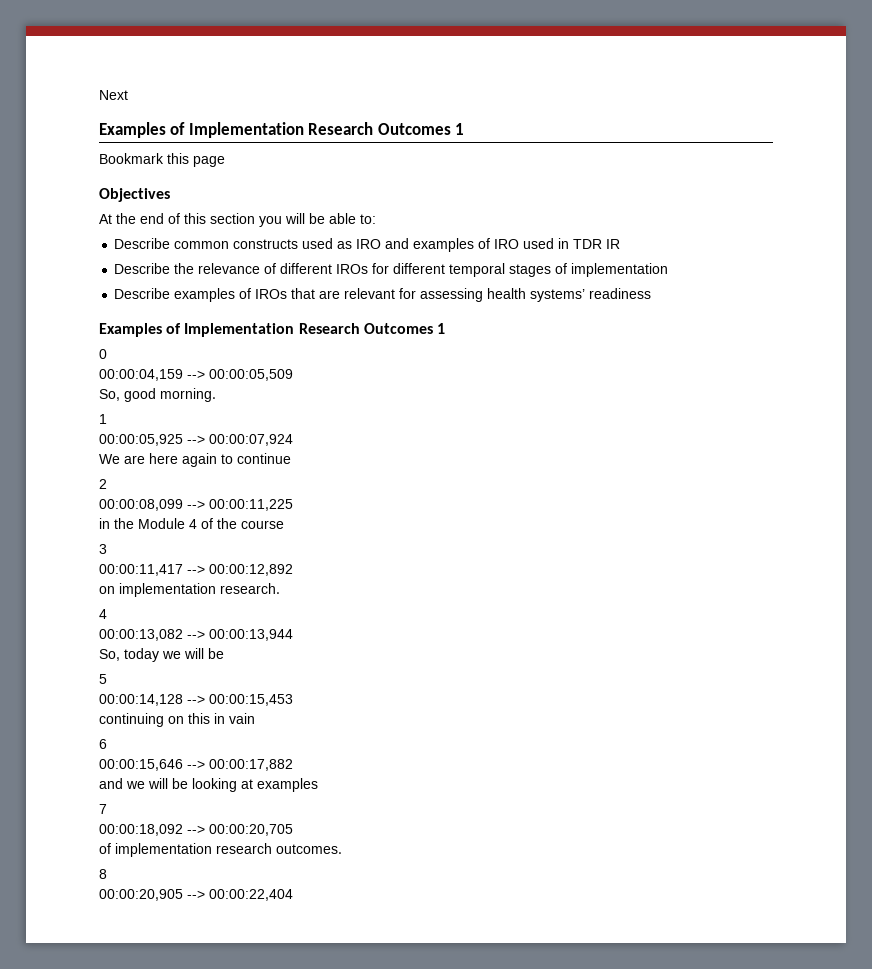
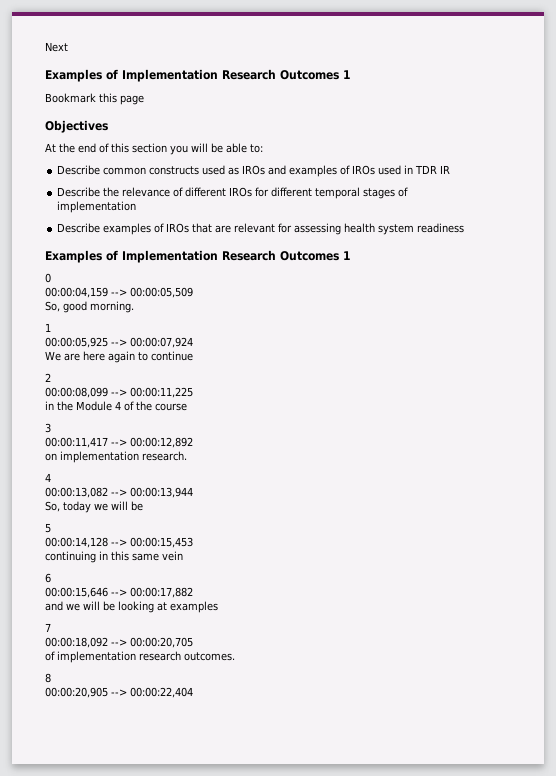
[356,239,382,249] IRO -> [242,165,266,175] IROs
[494,239,520,249] IRO -> [352,165,376,175] IROs
[530,289,586,302] systems’ -> [378,224,415,235] system
[168,713,255,724] on this in vain -> [99,551,183,561] in this same vein

